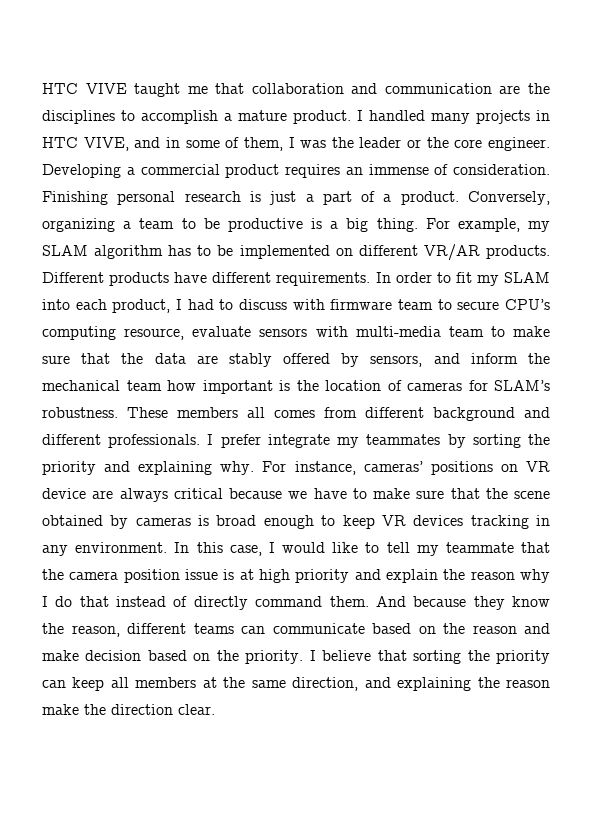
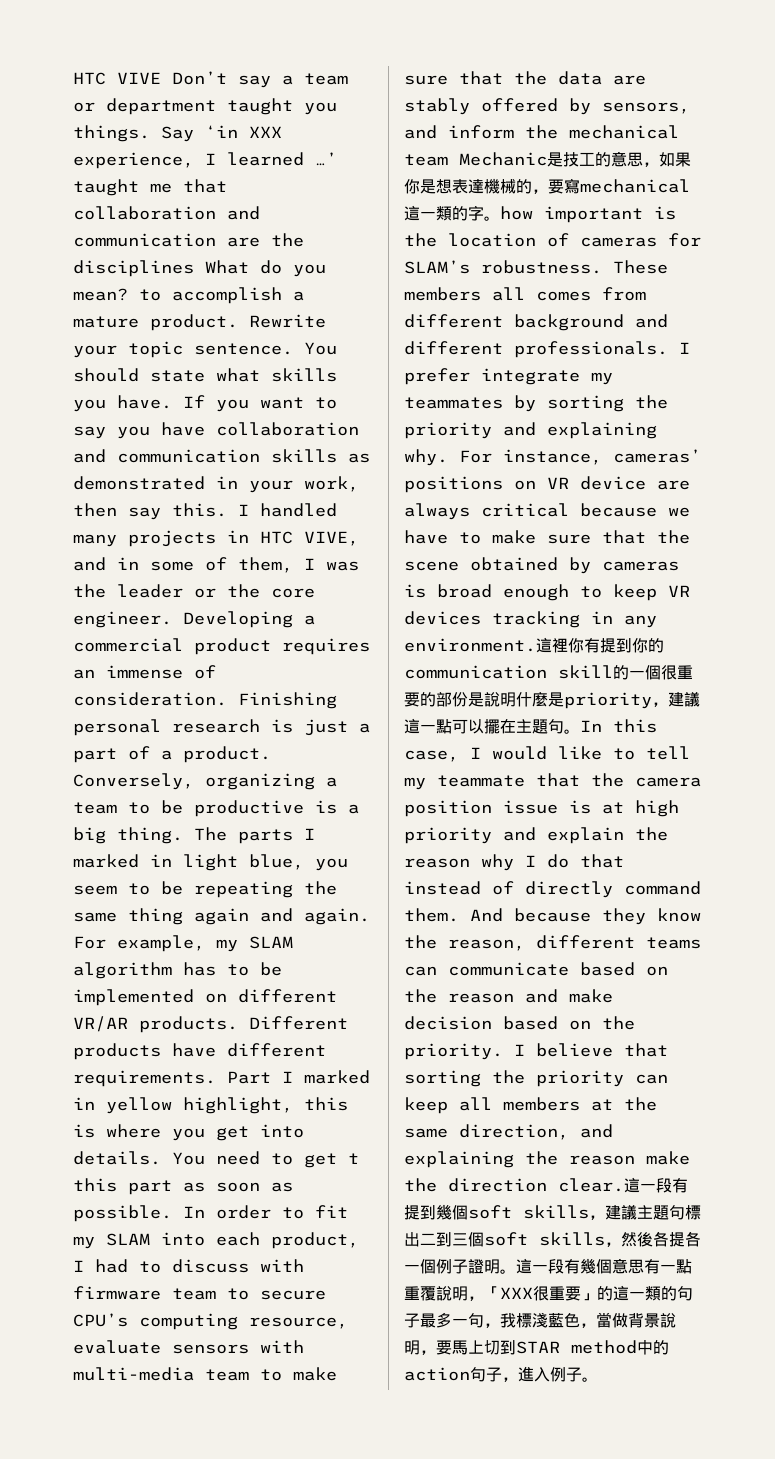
(127, 88) none -> [172,71,348,88] [73,98,337,115] [73,125,282,142] [73,152,337,169] Don’t say a team or department taught you things. Say ‘in XXX experience, I learned …’
(115, 117) none -> [205,260,326,277] [73,288,128,301] What do you mean?
(351, 117) none -> [249,314,326,328] [73,341,337,358] [73,368,337,382] [73,395,337,412] [73,422,359,439] [73,449,370,463] [73,476,359,493] [73,503,227,520] Rewrite your topic sentence. You should state what skills you have. If you want to say you have collaboration and communication skills as demonstrated in your work, then say this.
(418, 225) none -> [194,827,315,844] [73,854,348,871] [73,881,337,898] [73,908,370,925] The parts I marked in light blue, you seem to be repeating the same thing again and again.
(371, 279) none -> [227,1070,370,1084] [73,1097,348,1114] [73,1124,304,1141] [73,1151,359,1168] [73,1178,293,1195] [73,1205,172,1222] Part I marked in yellow highlight, this is where you get into details. You need to get t this part as soon as possible.
(162, 385) none -> [459,151,691,167] [404,178,690,194] [404,205,500,221] Mechanic是技工的意思，如果你是想表達機械的，要寫mechanical這一類的字。
(168, 547) none -> [536,637,664,653] [404,665,693,680] [404,692,700,709] [404,718,580,734] 這裡你有提到你的communication skill的一個很重要的部份是說明什麼是priority，建議這一點可以擺在主題句。
(215, 709) none -> [624,1177,688,1193] [404,1204,701,1220] [404,1231,701,1247] [404,1258,692,1274] [404,1285,693,1301] [404,1312,676,1328] [404,1340,669,1355] [404,1366,598,1382] 這一段有提到幾個soft skills，建議主題句標出二到三個soft skills，然後各提各一個例子證明。這一段有幾個意思有一點重覆說明，「XXX很重要」的這一類的句子最多一句，我標淺藍色，當做背景說明，要馬上切到STAR method中的action句子，進入例子。

